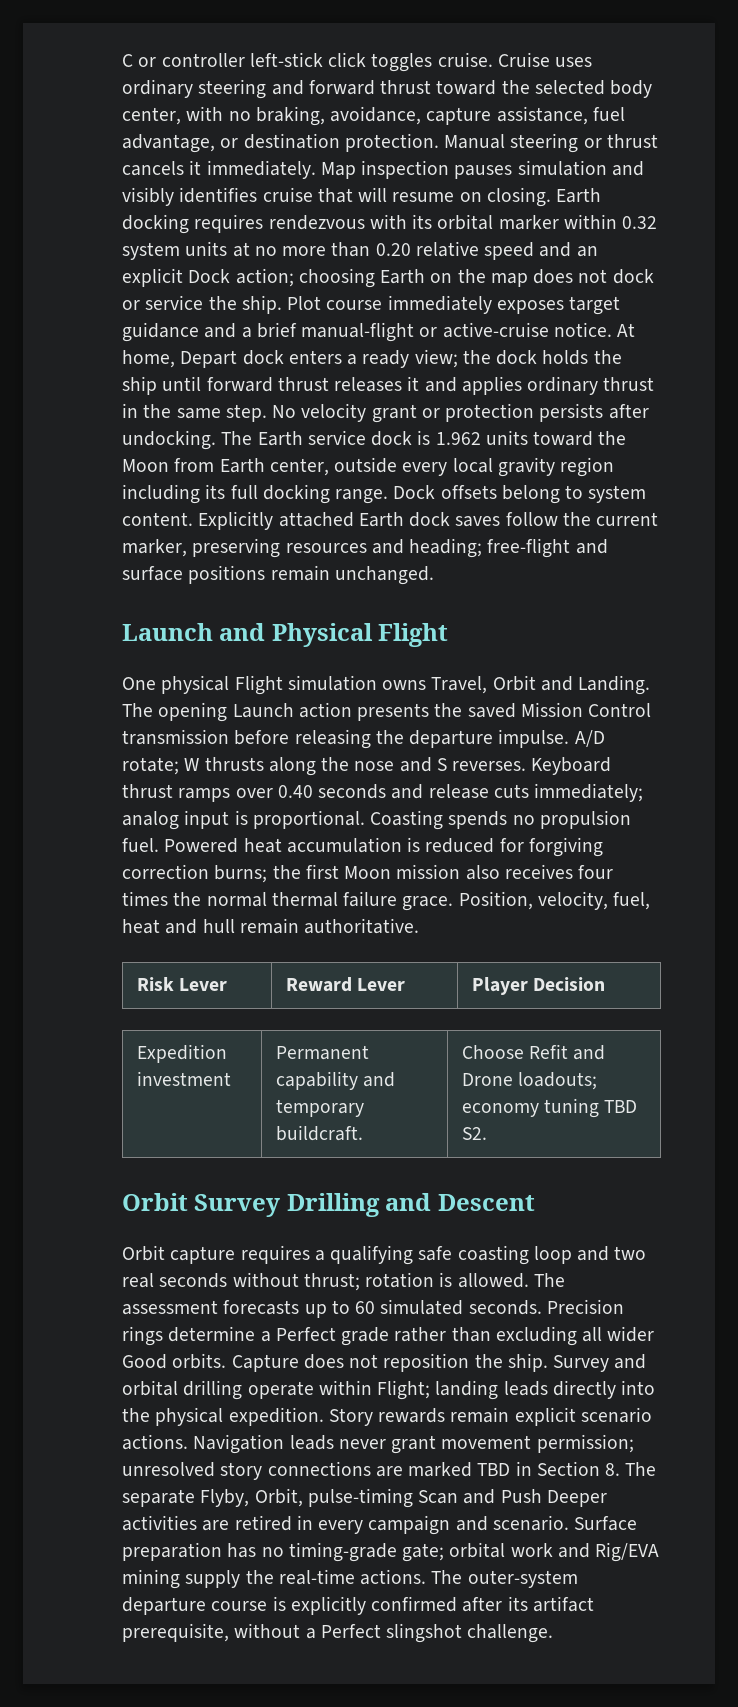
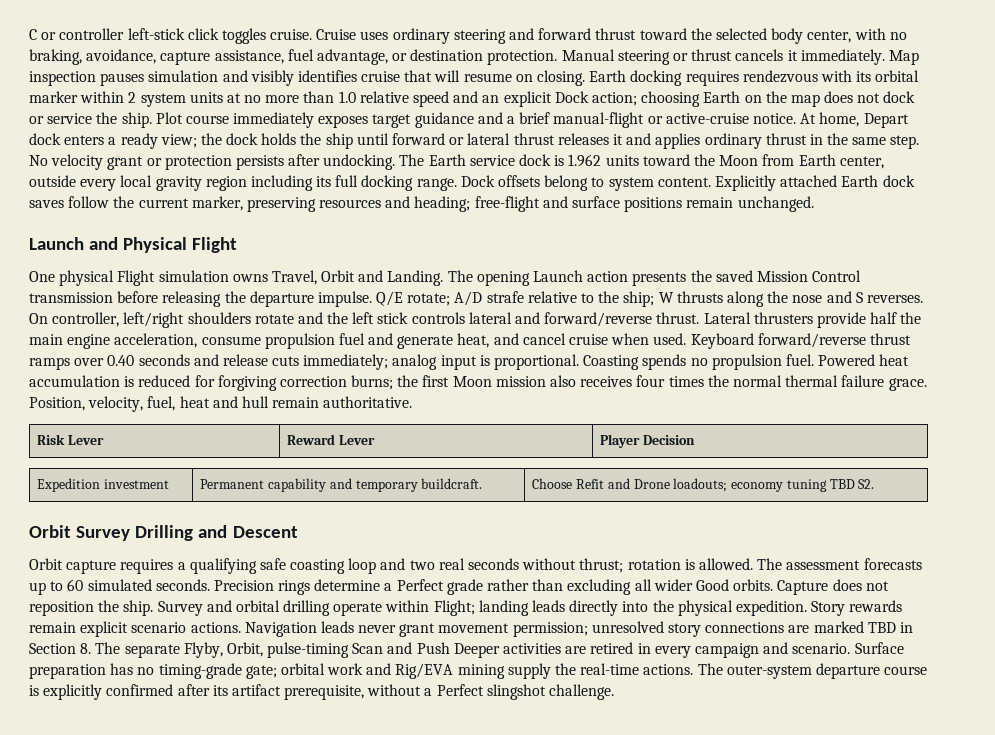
[622,216,658,229] 0.32 -> [128,92,137,103] 2
[375,243,411,256] 0.20 -> [338,91,356,103] 1.0
(273, 384) none -> [449,133,511,145] or lateral
[574,730,605,747] [122,757,179,775] A/D rotate; -> [376,291,655,307] Q/E rotate; A/D strafe relative to the ship;
[531,757,612,775] Keyboard -> [29,312,922,328] [29,333,866,349] On controller, left/right shoulders rotate and the left stick controls lateral and forward/reverse thrust. Lateral thrusters provide half the main engine acceleration, consume propulsion fuel and generate heat, and cancel cruise when used. Keyboard forward/reverse

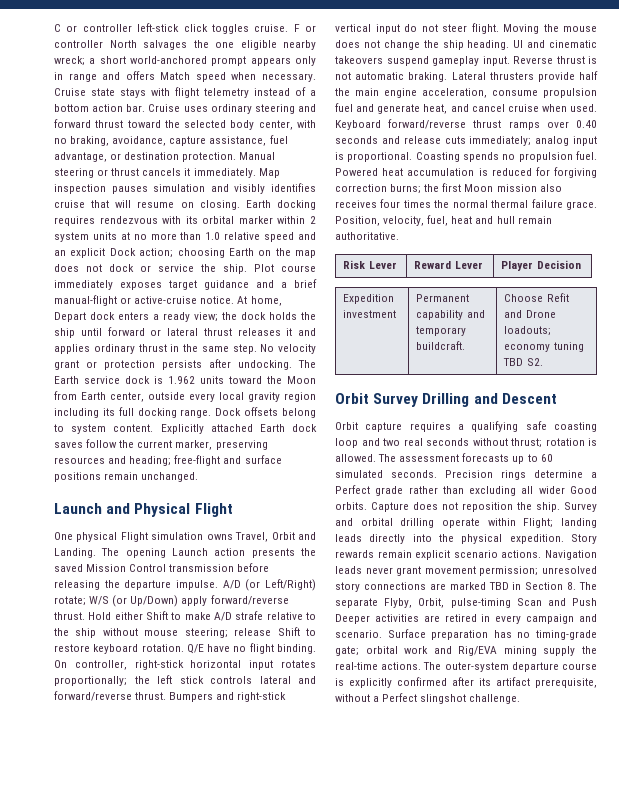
(313, 34) none -> [293,24,316,32] [54,40,316,50] [54,56,316,66] [54,71,316,82] [54,87,316,98] [54,104,146,112] F or controller North salvages the one eligible nearby wreck; a short world-anchored prompt appears only in range and offers Match speed when necessary. Cruise state stays with flight telemetry instead of a bottom action bar.
[376,291,451,306] Q/E rotate; -> [222,579,316,591] [54,595,289,607] [54,611,211,620] A/D (or Left/Right) rotate; W/S (or Up/Down) apply forward/reverse thrust. Hold either Shift to make
[623,291,923,307] [29,312,323,328] ship; W thrusts along the nose and S reverses. On controller, left/right shoulders rotate and -> [75,627,316,638] [54,643,316,654] [54,660,316,670] [54,676,127,686] ship without mouse steering; release Shift to restore keyboard rotation. Q/E have no flight binding. On controller, right-stick horizontal input rotates proportionally;
(700, 318) none -> [169,692,287,702] [335,23,597,34] [335,40,597,50] [335,56,597,66] [335,72,448,82] Bumpers and right-stick vertical input do not steer flight. Moving the mouse does not change the ship heading. UI and cinematic takeovers suspend gameplay input. Reverse thrust is not automatic braking.

